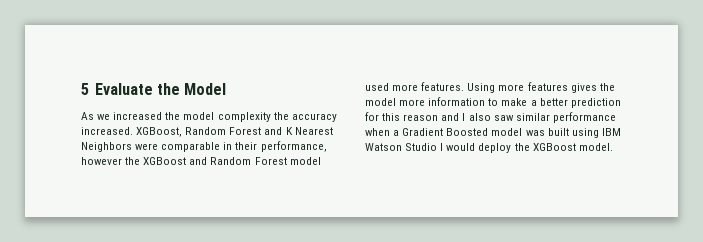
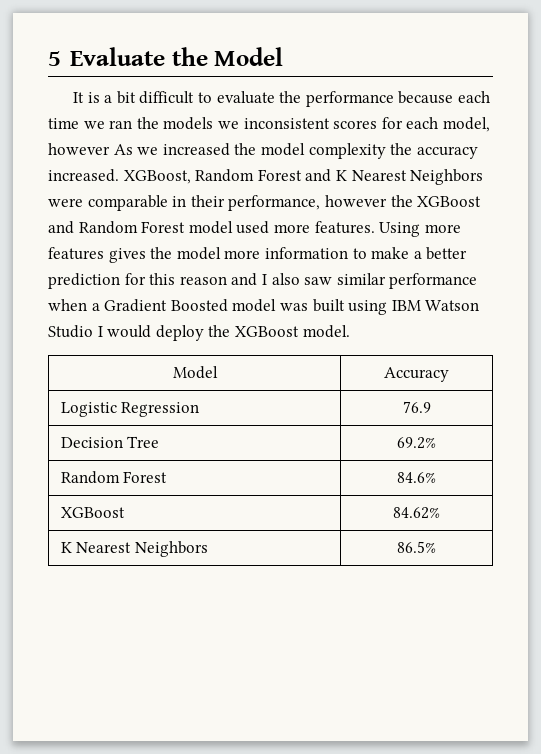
(227, 89) none -> [73,91,490,107] [48,117,490,132] [48,143,110,155] It is a bit difficult to evaluate the performance because each time we ran the models we inconsistent scores for each model, however
(613, 147) none -> [172,366,218,379] [384,367,449,382] [60,402,200,417] [402,401,431,413] [60,436,160,448] [397,437,436,449] [60,471,168,484] [397,472,436,483] [60,507,125,518] [393,507,440,519] [60,541,208,557] [397,541,436,553] // Model | Accuracy // Logistic Regression | 76.9 // Decision Tree | 69.2% // Random Forest | 84.6% // XGBoost | 84.62% // K Nearest Neighbors | 86.5%

